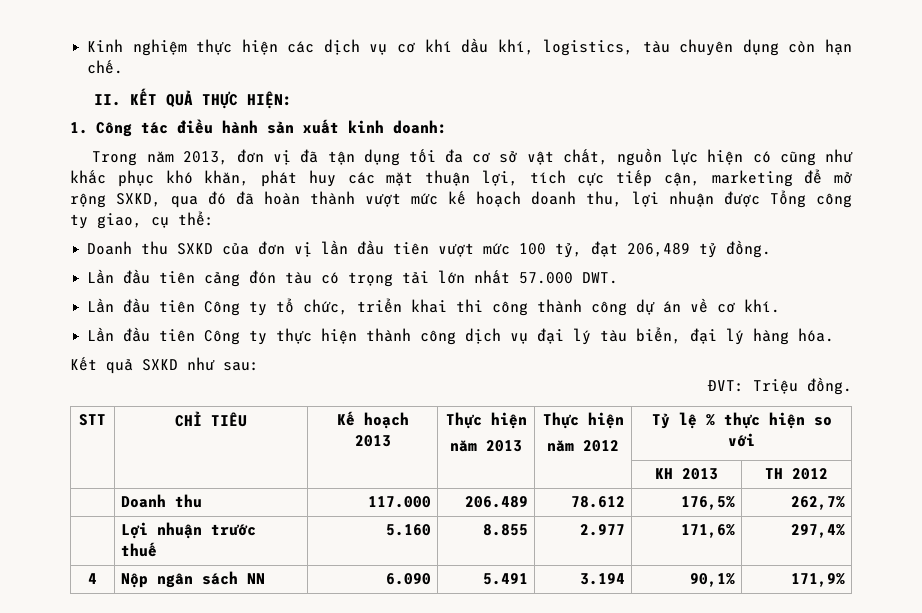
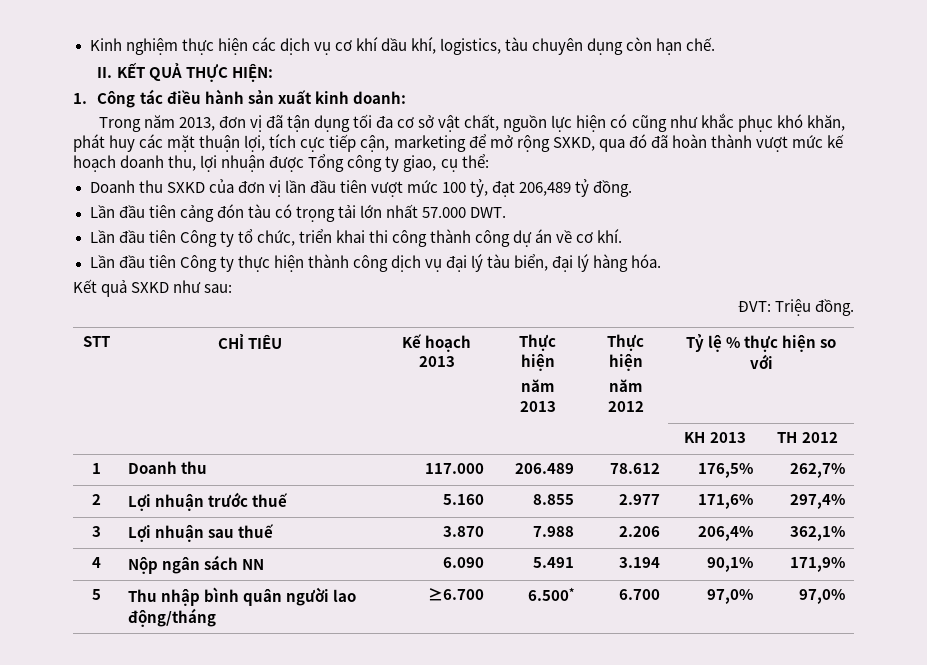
(828, 474) none -> [92,463,101,474] 1
(845, 503) none -> [92,494,101,505] 2
(845, 531) none -> [92,526,101,537] [128,524,275,542] [442,526,484,537] [532,526,574,537] [618,526,660,537] [697,526,753,541] [789,526,845,541] // 3 | Lợi nhuận sau thuế | 3.870 | 7.988 | 2.206 | 206,4% | 362,1%
(845, 580) none -> [92,589,101,600] [128,587,357,606] [128,608,217,627] [427,588,484,601] [527,587,574,601] [618,589,660,600] [706,589,753,604] [798,589,845,604] // 5 | Thu nhập bình quân người lao động/tháng | ≥6.700 | 6.500* | 6.700 | 97,0% | 97,0%

